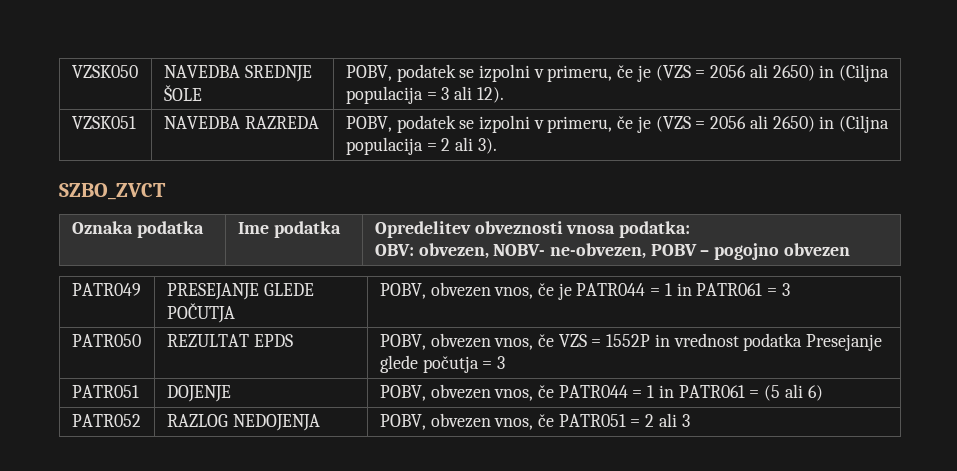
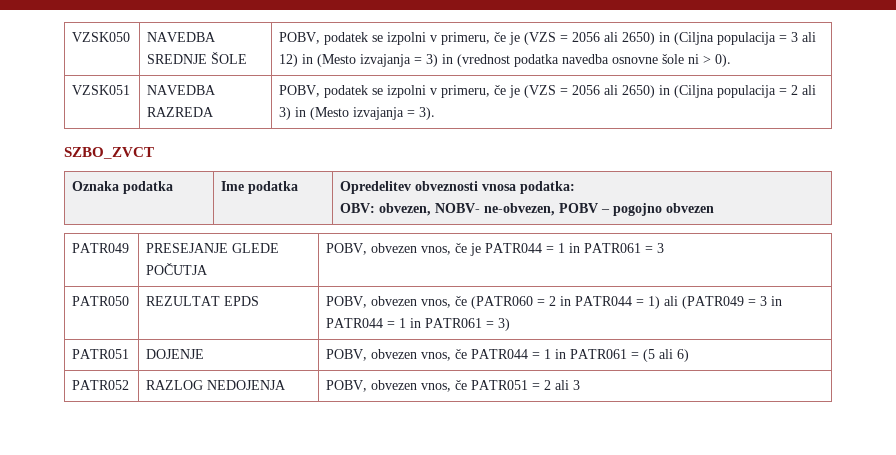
[476,87,504,103] 12). -> [279,54,732,67] 12) in (Mesto izvajanja = 3) in (vrednost podatka navedba osnovne šole ni > 0).
(474, 144) none -> [279,107,416,120] 3) in (Mesto izvajanja =
[558,333,883,351] [379,355,506,373] VZS = 1552P in vrednost podatka Presejanje glede počutja = 3 -> [471,296,783,309] [326,318,511,331] (PATR060 = 2 in PATR044 = 1) ali (PATR049 = 3 in PATR044 = 1 in PATR061 = 3)

